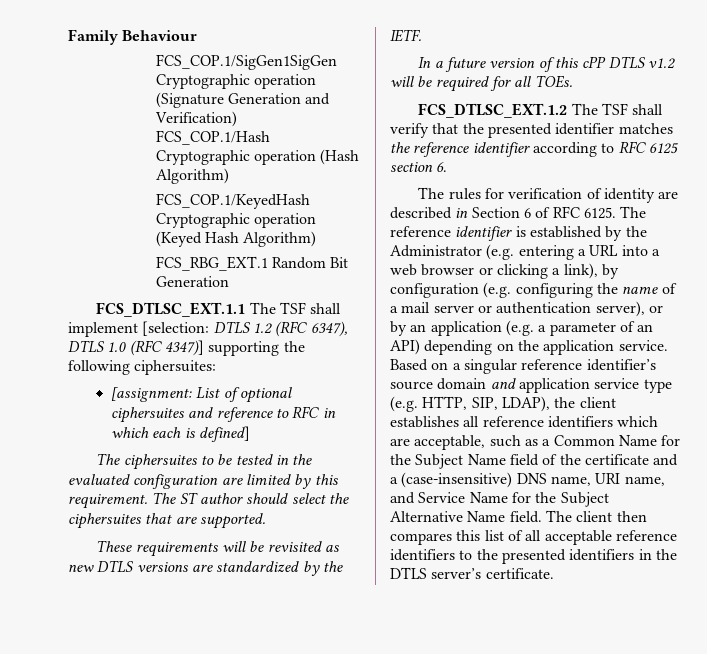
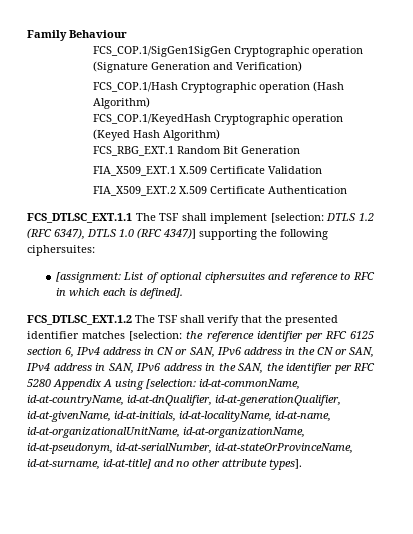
(229, 281) none -> [93,166,323,176] [93,186,348,196] // FIA_X509_EXT.1 X.509 Certificate Validation // FIA_X509_EXT.2 X.509 Certificate Authentication
[199,426,251,442] [96,453,313,470] [68,474,339,489] [68,492,349,509] [68,513,266,529] [96,540,340,557] [68,560,343,576] [390,29,422,42] [418,56,676,72] [390,75,573,92] defined] // The ciphersuites to be tested in the evaluated configuration are limited by this requirement. The ST author should select the ciphersuites that are supported. // These requirements will be revisited as new DTLS versions are standardized by the IETF. // In a future version of this cPP DTLS v1.2 will be required for all TOEs. -> [139,288,183,299] defined].
(673, 128) none -> [129,331,183,341] [selection:
[532,142,615,157] according to -> [304,333,323,342] per
[436,162,448,172] [418,187,679,203] [390,206,647,219] [390,226,647,241] [390,244,660,260] [390,263,619,279] [390,282,677,298] [390,301,663,317] [390,320,654,336] [390,339,668,355] [390,359,656,374] [390,378,672,393] [390,396,616,412] [390,416,659,428] [390,435,681,450] [390,454,679,469] [390,472,665,488] [390,492,609,507] [390,510,647,523] [390,530,677,545] [390,549,677,564] [390,567,554,579] 6. // The rules for verification of identity are described in Section 6 of RFC 6125. The reference identifier is established by the Administrator (e.g. entering a URL into a web browser or clicking a link), by configuration (e.g. configuring the name of a mail server or authentication server), or by an application (e.g. a parameter of an API) depending on the application service. Based on a singular reference identifier’s source domain and application service type (e.g. HTTP, SIP, LDAP), the client establishes all reference identifiers which are acceptable, such as a Common Name for the Subject Name field of the certificate and a (case-insensitive) DNS name, URI name, and Service Name for the Subject Alternative Name field. The client then compares this list of all acceptable reference identifiers to the presented identifiers in the DTLS server’s certificate. -> [65,347,374,358] [26,363,375,374] [27,379,300,390] [27,395,341,406] [27,411,331,422] [27,427,305,438] [27,443,353,454] [27,459,302,470] 6, IPv4 address in CN or SAN, IPv6 address in the CN or SAN, IPv4 address in SAN, IPv6 address in the SAN, the identifier per RFC 5280 Appendix A using [selection: id-at-commonName, id-at-countryName, id-at-dnQualifier, id-at-generationQualifier, id-at-givenName, id-at-initials, id-at-localityName, id-at-name, id-at-organizationalUnitName, id-at-organizationName, id-at-pseudonym, id-at-serialNumber, id-at-stateOrProvinceName, id-at-surname, id-at-title] and no other attribute types].

